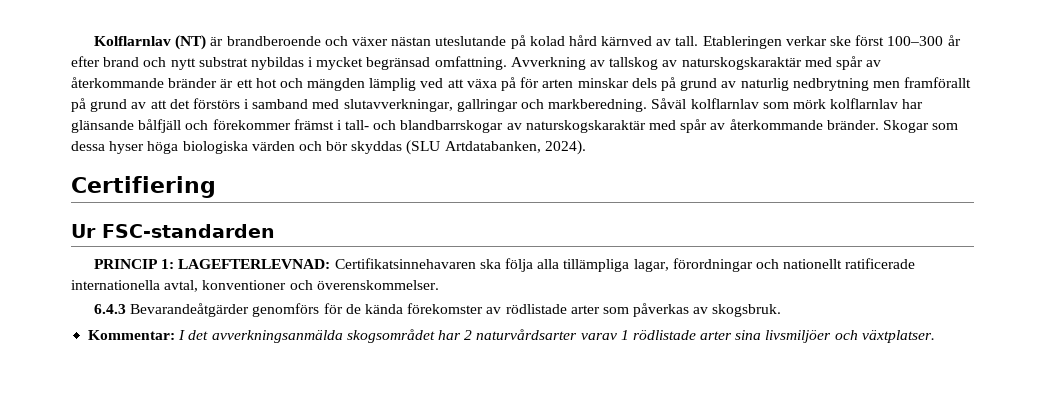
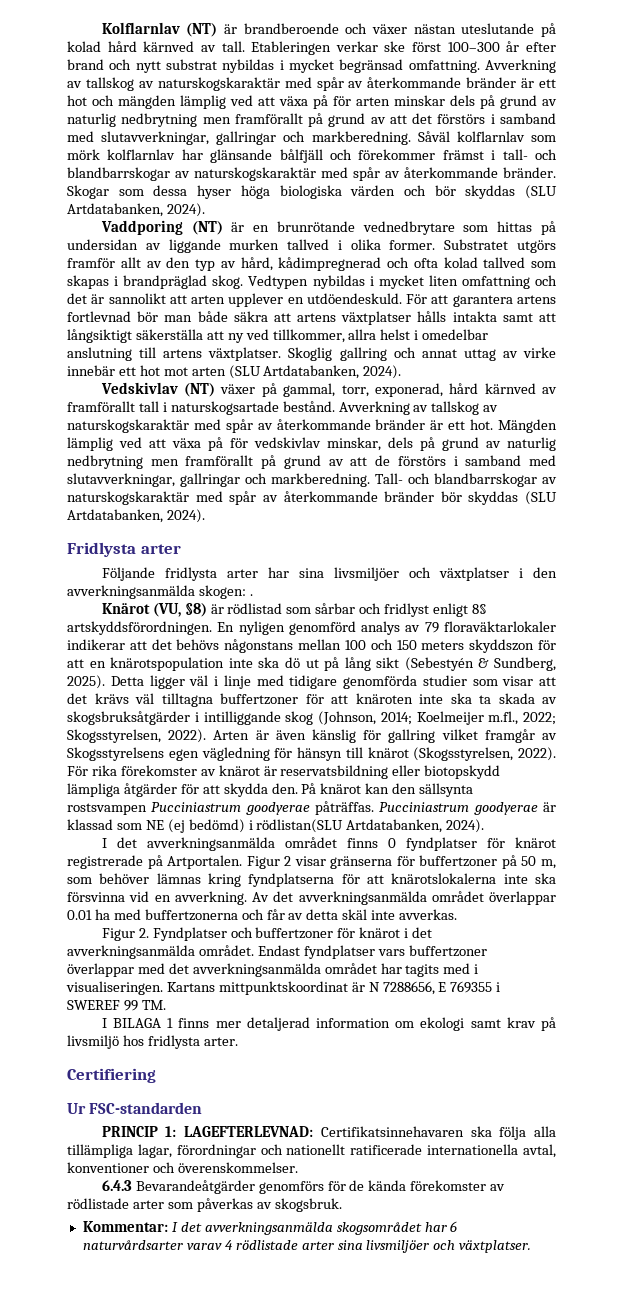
(586, 147) none -> [100,220,557,235] [67,239,556,253] [67,257,556,271] [67,275,558,289] [67,293,556,307] [67,311,556,325] [67,329,489,343] [67,347,557,361] [67,365,402,379] [100,382,557,397] [67,401,499,415] [67,419,558,433] [67,437,556,451] [67,455,557,469] [67,473,557,487] [67,491,557,505] [67,509,205,523] [67,542,181,557] [101,567,557,581] [67,585,253,599] [101,603,487,617] [67,621,556,635] [67,639,556,653] [67,657,556,671] [67,675,556,689] [67,693,557,707] [67,711,556,725] [67,729,557,743] [67,747,556,761] [67,765,501,779] [67,783,474,797] [67,801,556,815] [67,819,485,833] [101,837,556,851] [67,855,556,869] [67,873,556,887] [67,891,556,905] [67,909,458,921] [101,927,433,941] [67,945,487,959] [67,963,479,977] [66,981,501,995] [67,1000,166,1011] [101,1017,557,1031] [67,1035,238,1049] // Vaddporing (NT) är en brunrötande vednedbrytare som hittas på undersidan av liggande murken tallved i olika former. Substratet utgörs framför allt av den typ av hård, kådimpregnerad och ofta kolad tallved som skapas i brandpräglad skog. Vedtypen nybildas i mycket liten omfattning och det är sannolikt att arten upplever en utdöendeskuld. För att garantera artens fortlevnad bör man både säkra att artens växtplatser hålls intakta samt att långsiktigt säkerställa att ny ved tillkommer, allra helst i omedelbar anslutning till artens växtplatser. Skoglig gallring och annat uttag av virke innebär ett hot mot arten (SLU Artdatabanken, 2024). // Vedskivlav (NT) växer på gammal, torr, exponerad, hård kärnved av framförallt tall i naturskogsartade bestånd. Avverkning av tallskog av naturskogskaraktär med spår av återkommande bränder är ett hot. Mängden lämplig ved att växa på för vedskivlav minskar, dels på grund av naturlig nedbrytning men framförallt på grund av att de förstörs i samband med slutavverkningar, gallringar och markberedning. Tall- och blandbarrskogar av naturskogskaraktär med spår av återkommande bränder bör skyddas (SLU Artdatabanken, 2024). // Fridlysta arter // Följande fridlysta arter har sina livsmiljöer och växtplatser i den avverkningsanmälda skogen: . // Knärot (VU, §8) är rödlistad som sårbar och fridlyst enligt 8§ artskyddsförordningen. En nyligen genomförd analys av 79 floraväktarlokaler indikerar att det behövs någonstans mellan 100 och 150 meters skyddszon för att en knärotspopulation inte ska dö ut på lång sikt (Sebestyén & Sundberg, 2025). Detta ligger väl i linje med tidigare genomförda studier som visar att det krävs väl tilltagna buffertzoner för att knäroten inte ska ta skada av skogsbruksåtgärder i intilliggande skog (Johnson, 2014; Koelmeijer m.fl., 2022; Skogsstyrelsen, 2022). Arten är även känslig för gallring vilket framgår av Skogsstyrelsens egen vägledning för hänsyn till knärot (Skogsstyrelsen, 2022). För rika förekomster av knärot är reservatsbildning eller biotopskydd lämpliga åtgärder för att skydda den. På knärot kan den sällsynta rostsvampen Pucciniastrum goodyerae påträffas. Pucciniastrum goodyerae är klassad som NE (ej bedömd) i rödlistan(SLU Artdatabanken, 2024). // I det avverkningsanmälda området finns 0 fyndplatser för knärot registrerade på Artportalen. Figur 2 visar gränserna för buffertzoner på 50 m, som behöver lämnas kring fyndplatserna för att knärotslokalerna inte ska försvinna vid en avverkning. Av det avverkningsanmälda området överlappar 0.01 ha med buffertzonerna och får av detta skäl inte avverkas. // Figur 2. Fyndplatser och buffertzoner för knärot i det avverkningsanmälda området. Endast fyndplatser vars buffertzoner överlappar med det avverkningsanmälda området har tagits med i visualiseringen. Kartans mittpunktskoordinat är N 7288656, E 769355 i SWEREF 99 TM. // I BILAGA 1 finns mer detaljerad information om ekologi samt krav på livsmiljö hos fridlysta arter.
[464,330,473,340] 2 -> [450,1221,458,1232] 6
[620,330,629,340] 1 -> [224,1240,233,1250] 4

